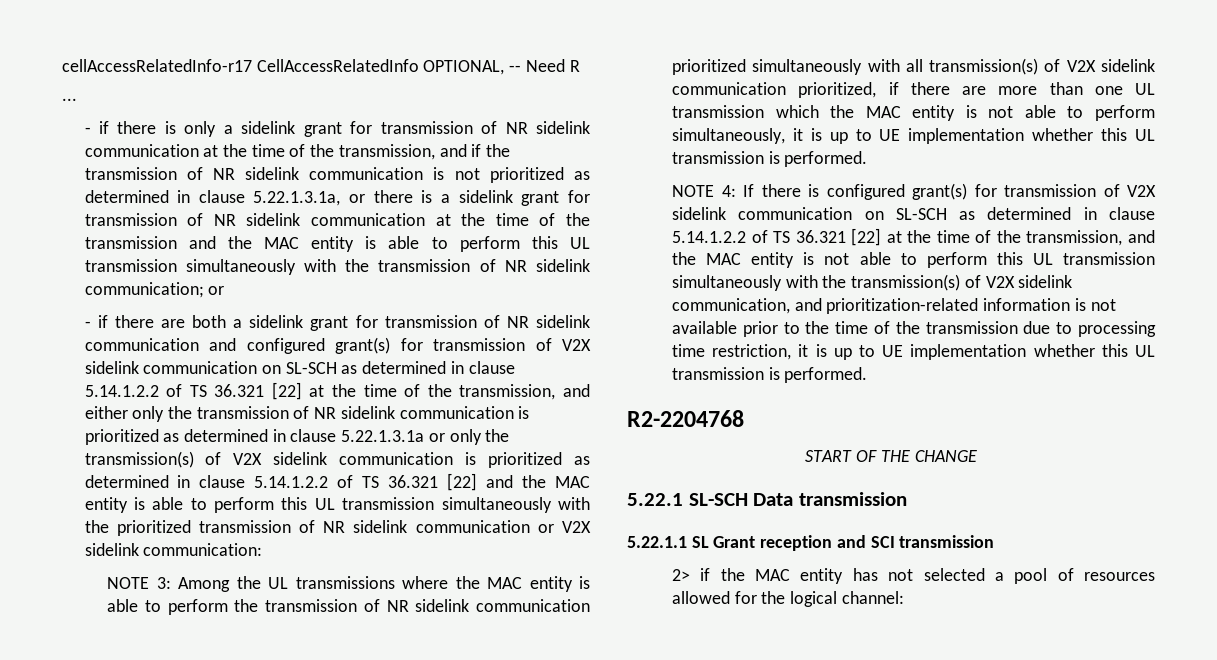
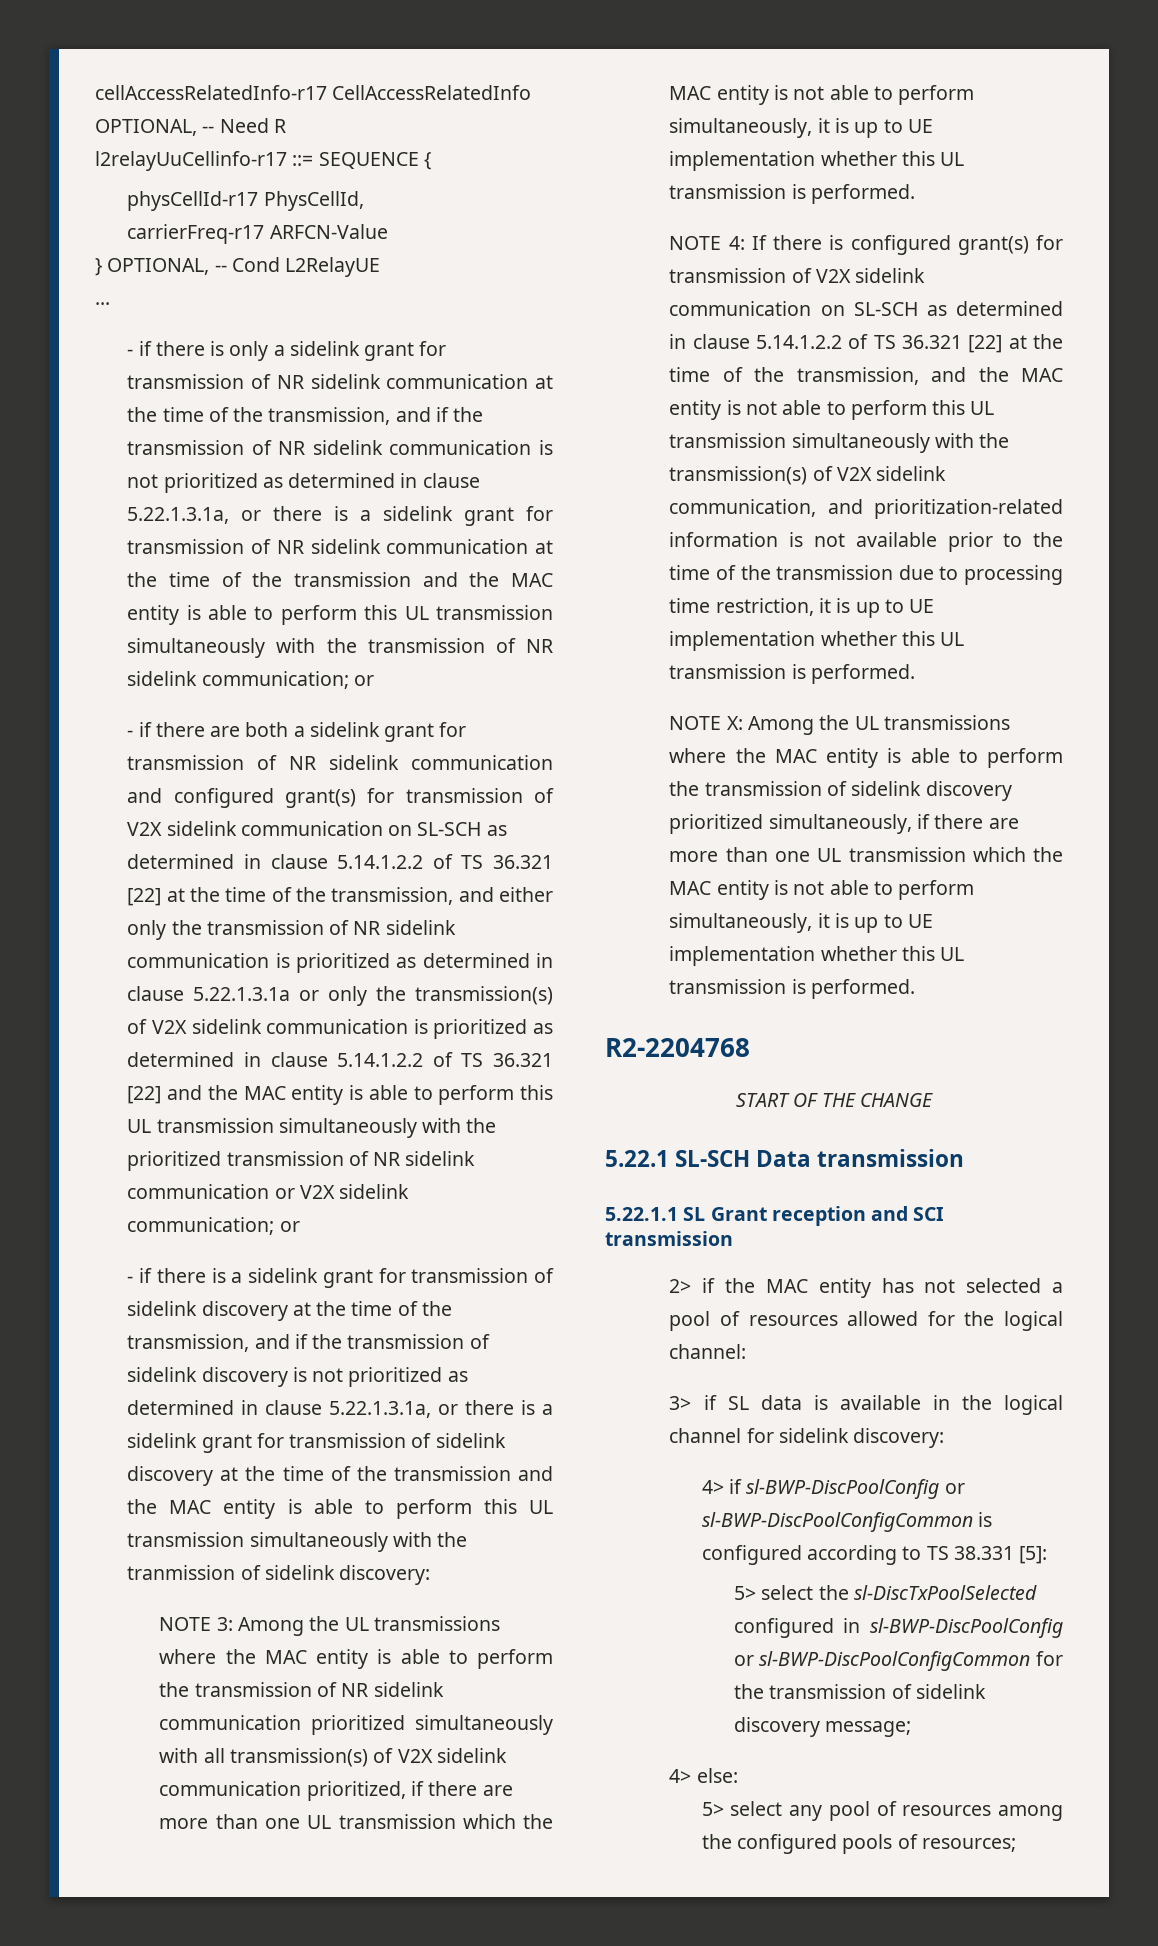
(580, 66) none -> [95,151,431,171] [127,191,364,211] [127,224,388,244] [95,257,381,277] // l2relayUuCellinfo-r17 ::= SEQUENCE { // physCellId-r17 PhysCellId, // carrierFreq-r17 ARFCN-Value // } OPTIONAL, -- Cond L2RelayUE
[143,543,263,556] communication: -> [127,1217,300,1235] [127,1268,554,1288] [127,1301,452,1321] [127,1334,490,1352] [127,1367,468,1387] [127,1400,553,1418] [127,1433,506,1453] [127,1466,553,1486] [127,1499,553,1519] [127,1532,468,1552] [127,1565,431,1585] communication; or // - if there is a sidelink grant for transmission of sidelink discovery at the time of the transmission, and if the transmission of sidelink discovery is not prioritized as determined in clause 5.22.1.3.1a, or there is a sidelink grant for transmission of sidelink discovery at the time of the transmission and the MAC entity is able to perform this UL transmission simultaneously with the tranmission of sidelink discovery:
(868, 375) none -> [669,715,1010,735] [669,748,1063,768] [669,781,1012,801] [669,814,1019,834] [669,847,1063,862] [669,880,975,900] [669,913,933,933] [669,946,965,966] [669,979,916,999] // NOTE X: Among the UL transmissions where the MAC entity is able to perform the transmission of sidelink discovery prioritized simultaneously, if there are more than one UL transmission which the MAC entity is not able to perform simultaneously, it is up to UE implementation whether this UL transmission is performed.
(904, 597) none -> [669,1395,1063,1415] [669,1428,945,1448] [701,1479,965,1499] [701,1512,992,1532] [701,1545,1048,1565] [733,1585,1037,1600] [733,1618,1063,1638] [733,1651,1063,1671] [733,1684,986,1699] [733,1717,912,1737] [669,1768,738,1783] [701,1801,1063,1821] [701,1834,1016,1854] // 3> if SL data is available in the logical channel for sidelink discovery: // 4> if sl-BWP-DiscPoolConfig or sl-BWP-DiscPoolConfigCommon is configured according to TS 38.331 [5]: // 5> select the sl-DiscTxPoolSelected configured in sl-BWP-DiscPoolConfig or sl-BWP-DiscPoolConfigCommon for the transmission of sidelink discovery message; // 4> else: // 5> select any pool of resources among the configured pools of resources;

